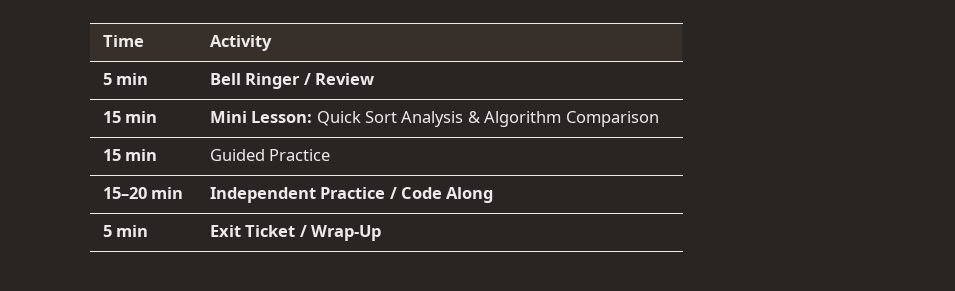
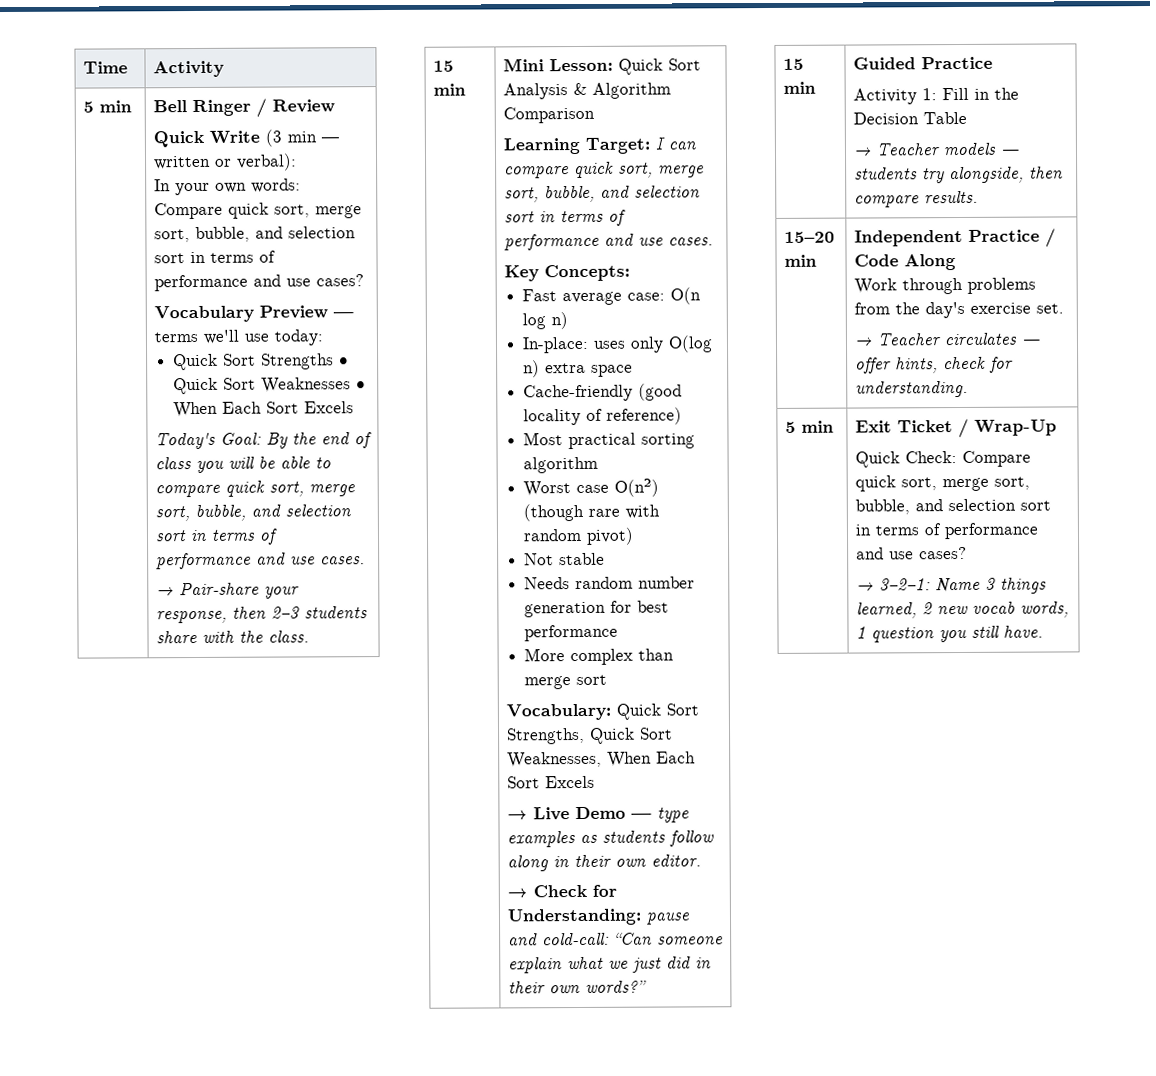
(374, 79) none -> [152,129,339,148] [152,153,297,171] [153,178,301,196] [153,202,362,220] [153,226,356,243] [153,250,276,264] [153,274,364,292] [153,305,354,323] [153,329,323,346] [172,353,349,371] [172,377,366,395] [172,401,354,418] [154,432,372,450] [154,456,331,474] [154,480,355,498] [154,504,351,522] [154,528,278,545] [155,552,365,570] [155,582,300,599] [155,606,368,624] [155,630,309,644] // Quick Write (3 min — written or verbal): // In your own words: Compare quick sort, merge sort, bubble, and selection sort in terms of performance and use cases? // Vocabulary Preview — terms we'll use today: // Quick Sort Strengths • Quick Sort Weaknesses • When Each Sort Excels // Today's Goal: By the end of class you will be able to compare quick sort, merge sort, bubble, and selection sort in terms of performance and use cases. // → Pair-share your response, then 2–3 students share with the class.
[102,149,158,161] [209,149,331,161] // 15 min | Guided Practice -> [502,137,696,155] [503,161,704,179] [503,185,700,203] [503,209,626,226] [503,233,713,251] [503,264,630,282] [521,287,701,306] [521,312,568,330] [521,335,713,354] [522,360,633,378] [522,383,682,402] [522,407,682,426] [522,432,695,450] [522,456,598,474] [522,478,659,497] [522,503,660,522] [522,527,634,545] [523,552,605,566] [523,576,695,590] [523,600,669,618] [523,624,618,642] [523,648,674,666] [523,674,607,690] [505,703,699,721] [505,727,673,745] [506,751,696,768] [506,775,595,789] [506,806,689,823] [506,830,714,848] [506,854,701,872] [506,884,617,898] [506,908,690,926] [507,932,723,946] [507,956,711,974] [507,980,647,994] [782,58,804,70] [782,81,816,94] [852,56,993,70] [852,87,1019,105] [852,111,967,125] [852,142,1019,157] [853,166,1063,184] [853,190,978,208] // Learning Target: I can compare quick sort, merge sort, bubble, and selection sort in terms of performance and use cases. // Key Concepts: // Fast average case: O(n log n) // In-place: uses only O(log n) extra space // Cache-friendly (good locality of reference) // Most practical sorting algorithm // Worst case O(n²) (though rare with random pivot) // Not stable // Needs random number generation for best performance // More complex than merge sort // Vocabulary: Quick Sort Strengths, Quick Sort Weaknesses, When Each Sort Excels // → Live Demo — type examples as students follow along in their own editor. // → Check for Understanding: pause and cold-call: “Can someone explain what we just did in their own words?” // 15 min | Guided Practice // Activity 1: Fill in the Decision Table // → Teacher models — students try alongside, then compare results.
(494, 195) none -> [853,277,1036,295] [853,301,1064,319] [853,332,1040,347] [854,356,1014,374] [854,380,968,398] // Work through problems from the day's exercise set. // → Teacher circulates — offer hints, check for understanding.
(381, 233) none -> [854,450,1031,468] [854,475,1030,492] [854,498,1051,515] [854,522,1039,540] [855,546,967,560] [855,577,1047,594] [855,601,1069,619] [855,625,1043,643] // Quick Check: Compare quick sort, merge sort, bubble, and selection sort in terms of performance and use cases? // → 3–2–1: Name 3 things learned, 2 new vocab words, 1 question you still have.

